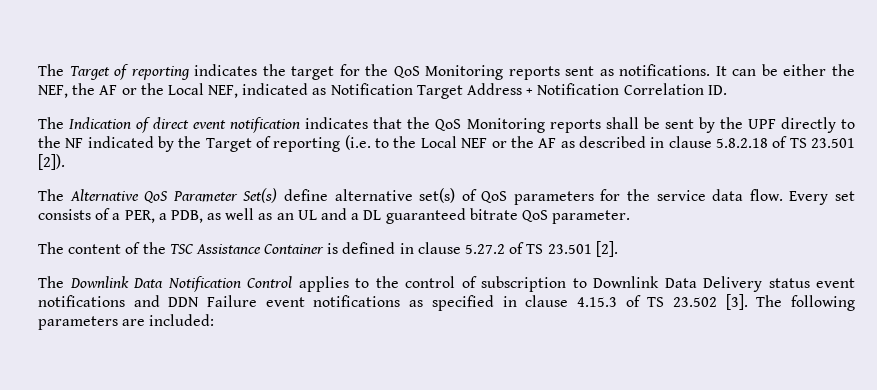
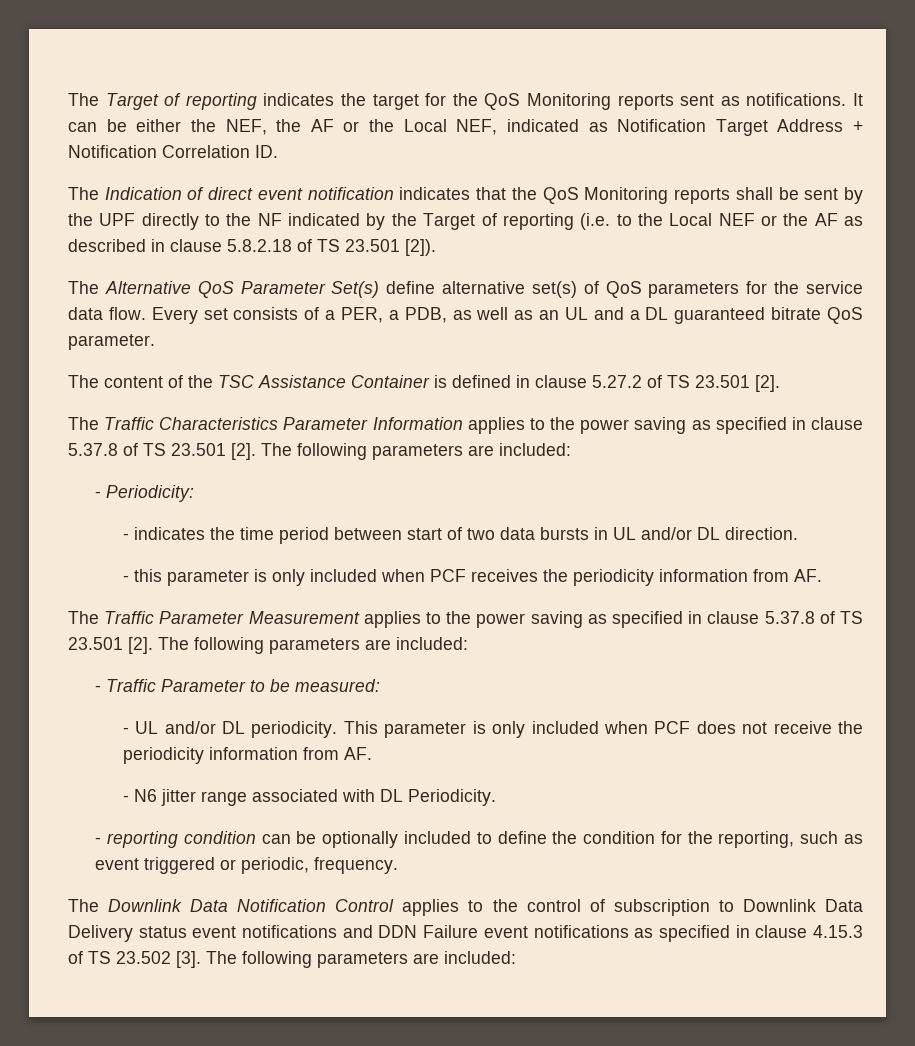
(618, 249) none -> [68,417,864,434] [68,443,571,460] [95,485,195,502] [122,527,798,544] [122,569,822,586] [68,611,864,628] [68,637,468,654] [95,679,381,692] [122,721,864,738] [122,747,372,764] [122,789,496,806] [95,831,863,848] [95,857,399,874] // The Traffic Characteristics Parameter Information applies to the power saving as specified in clause 5.37.8 of TS 23.501 [2]. The following parameters are included: // - Periodicity: // - indicates the time period between start of two data bursts in UL and/or DL direction. // - this parameter is only included when PCF receives the periodicity information from AF. // The Traffic Parameter Measurement applies to the power saving as specified in clause 5.37.8 of TS 23.501 [2]. The following parameters are included: // - Traffic Parameter to be measured: // - UL and/or DL periodicity. This parameter is only included when PCF does not receive the periodicity information from AF. // - N6 jitter range associated with DL Periodicity. // - reporting condition can be optionally included to define the condition for the reporting, such as event triggered or periodic, frequency.

